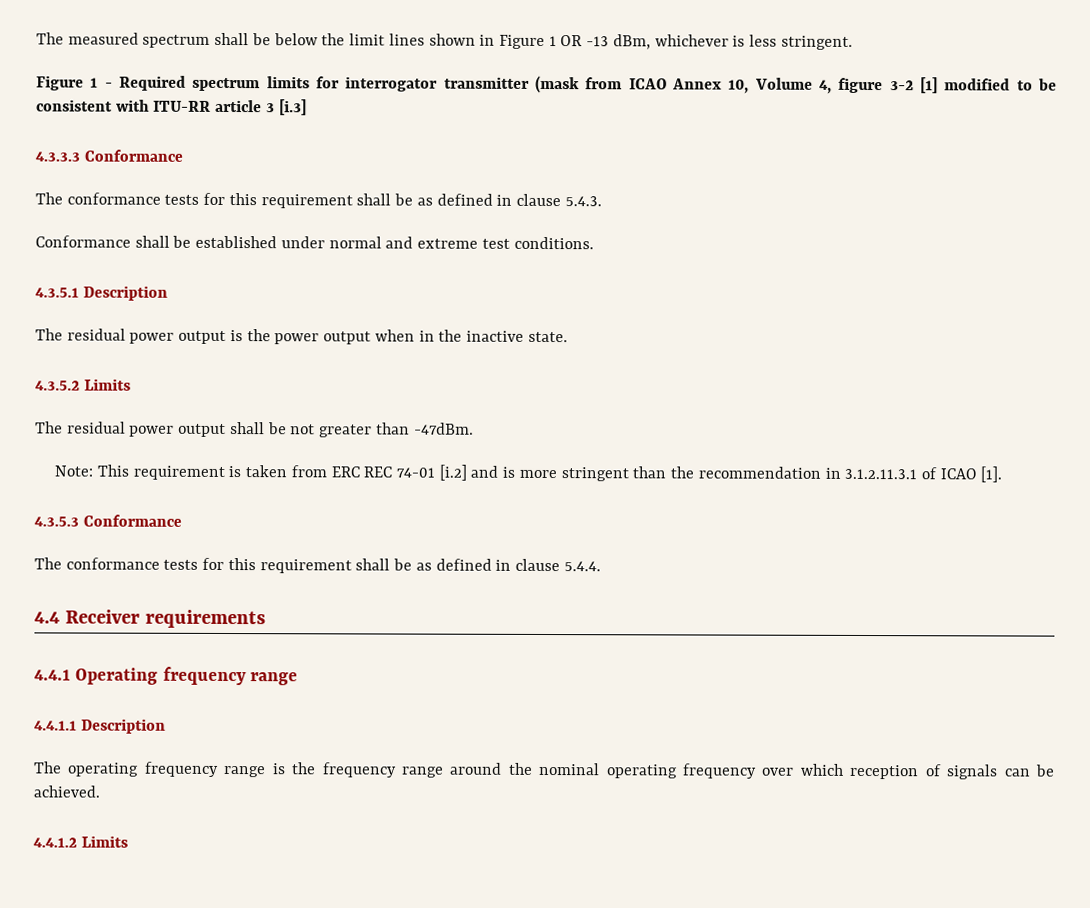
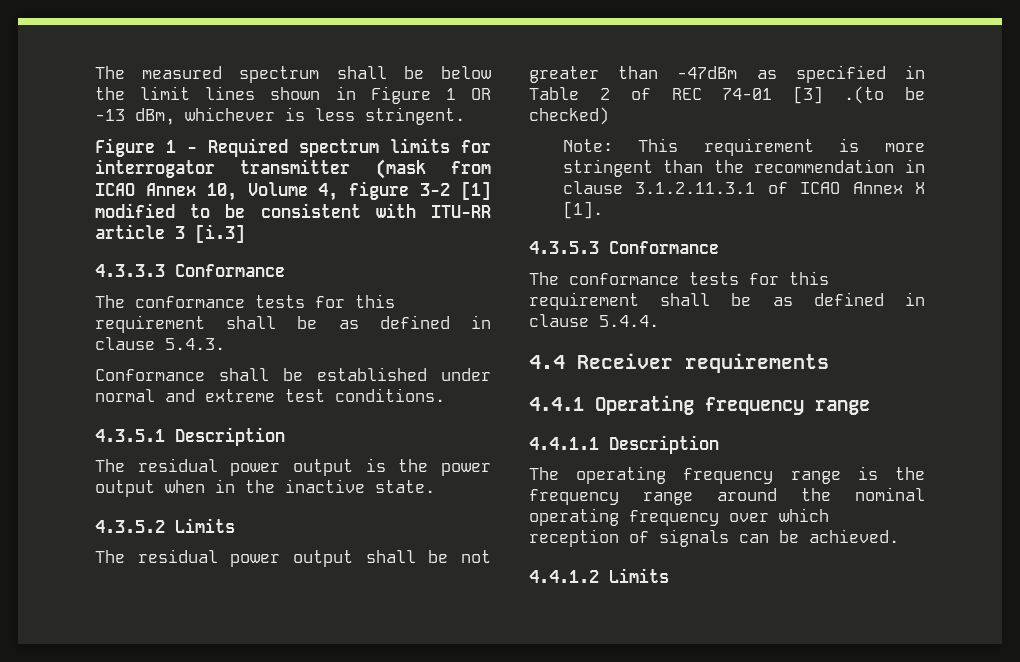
[413,422,474,435] [54,464,499,481] -47dBm. // Note: This requirement is taken from ERC REC 74-01 [i.2] and -> [677,65,925,83] [529,86,925,104] [529,107,609,125] [562,138,814,156] -47dBm as specified in Table 2 of REC 74-01 [3] .(to be checked) // Note: This requirement
(841, 473) none -> [562,181,623,194] clause
(977, 474) none -> [852,182,925,194] Annex X

